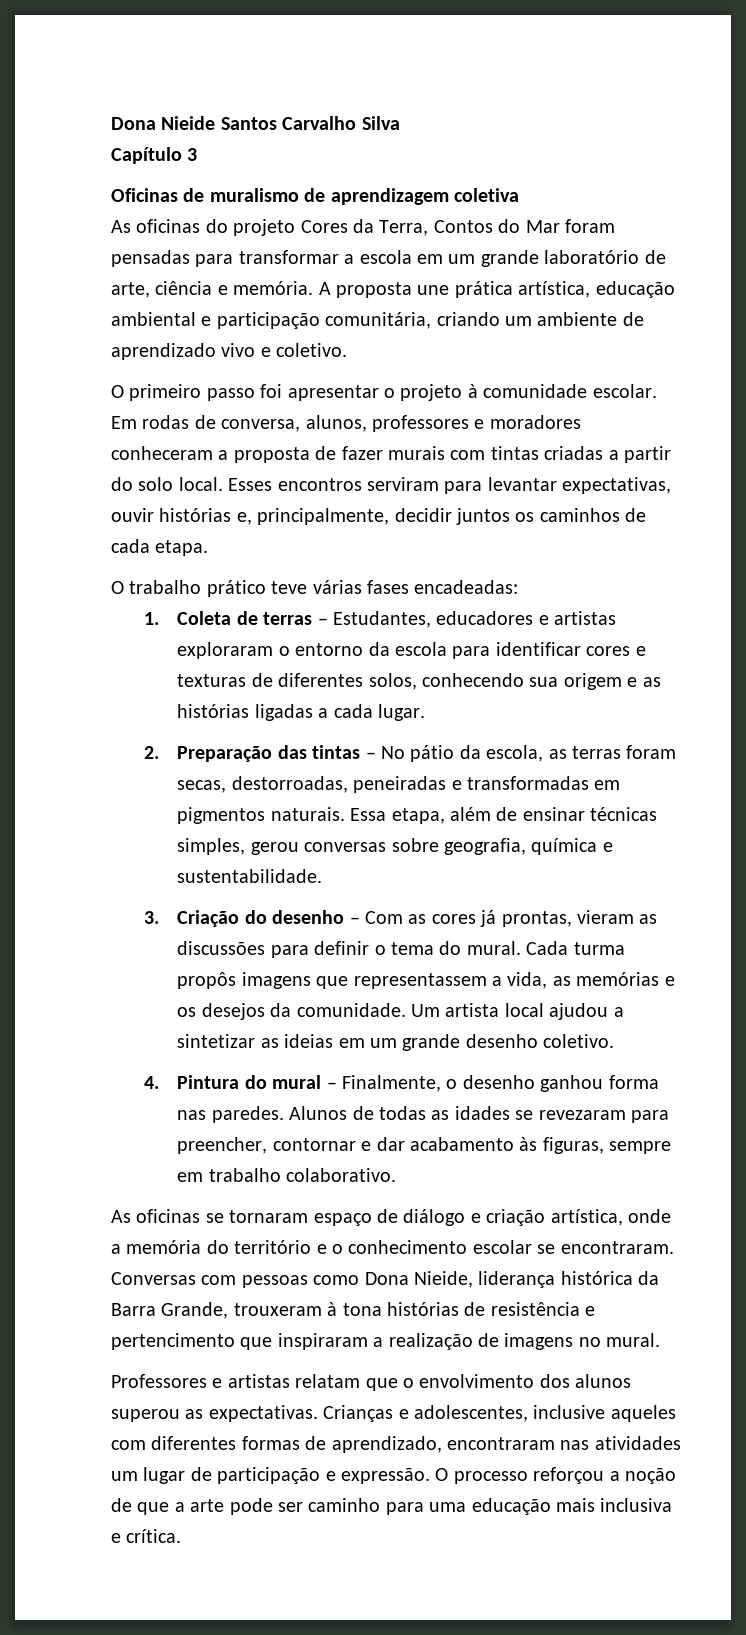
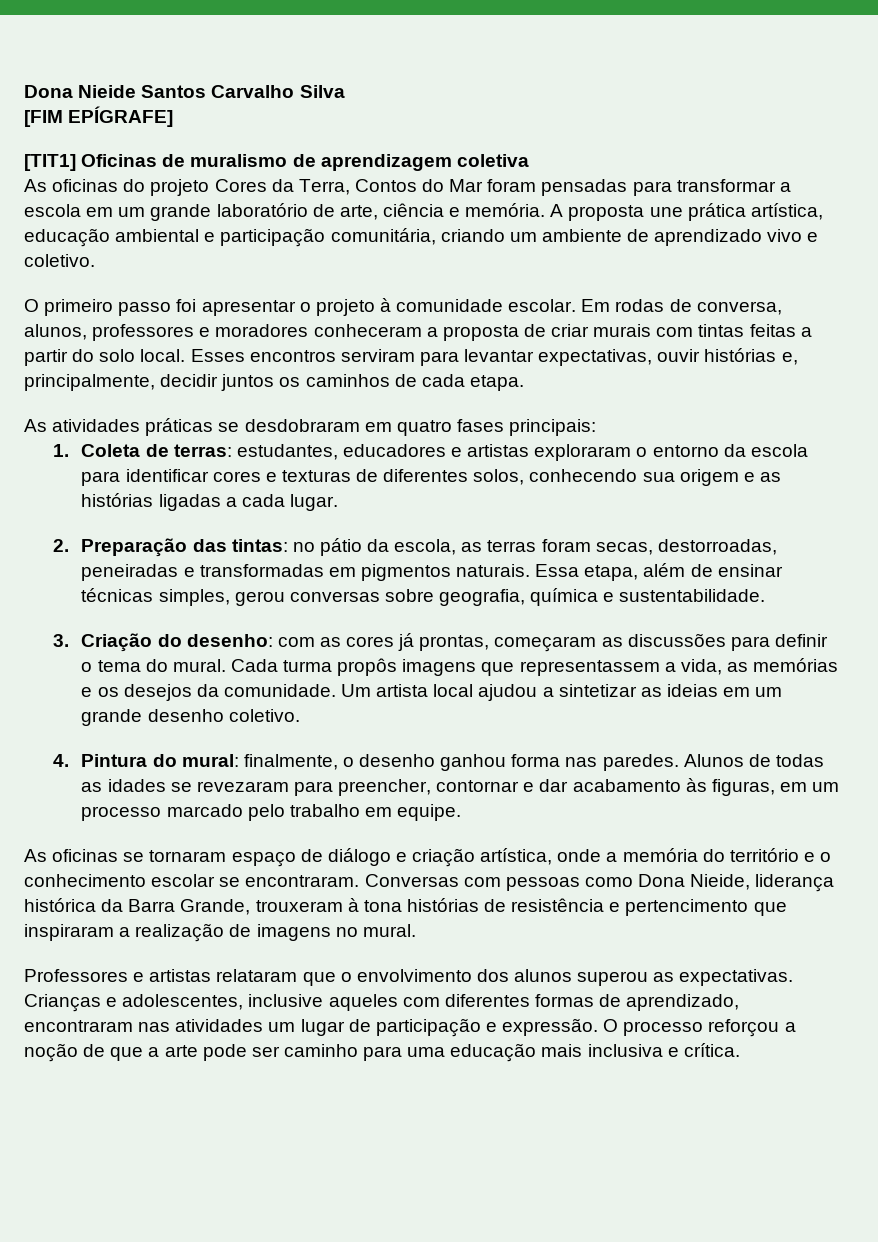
[111,147,198,164] Capítulo 3 // -> [24,106,174,127] [24,154,76,171] [FIM EPÍGRAFE] // [TIT1]
[341,446,383,460] fazer -> [551,324,590,337] criar
[544,446,604,460] criadas -> [749,324,796,337] feitas
[111,580,519,597] O trabalho prático teve várias fases encadeadas: -> [24,418,597,436] As atividades práticas se desdobraram em quatro fases principais:
[263,611,431,628] terras – Estudantes, -> [173,444,338,460] terras: estudantes,
[312,745,405,759] tintas – No -> [231,539,315,552] tintas: no
[272,910,403,924] desenho – Com -> [186,634,315,647] desenho: com
[576,910,634,924] vieram -> [494,636,597,652] começaram
[272,1075,441,1092] mural – Finalmente, -> [181,754,338,770] mural: finalmente,
[609,1141,672,1154] [177,1168,397,1182] sempre em trabalho colaborativo. -> [779,782,840,792] [81,804,462,821] em um processo marcado pelo trabalho em equipe.
[295,1374,361,1388] relatam -> [216,969,298,982] relataram

